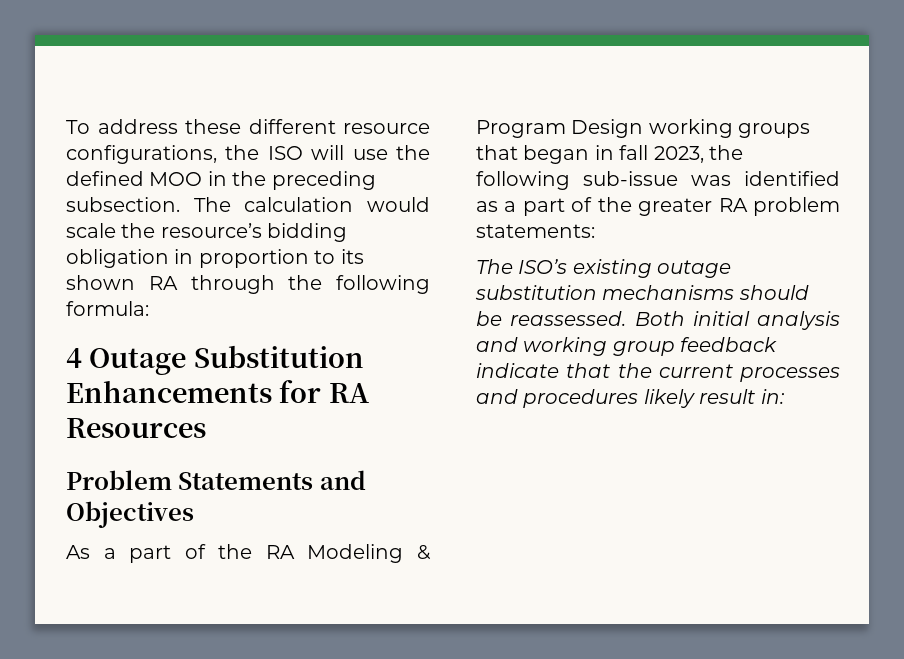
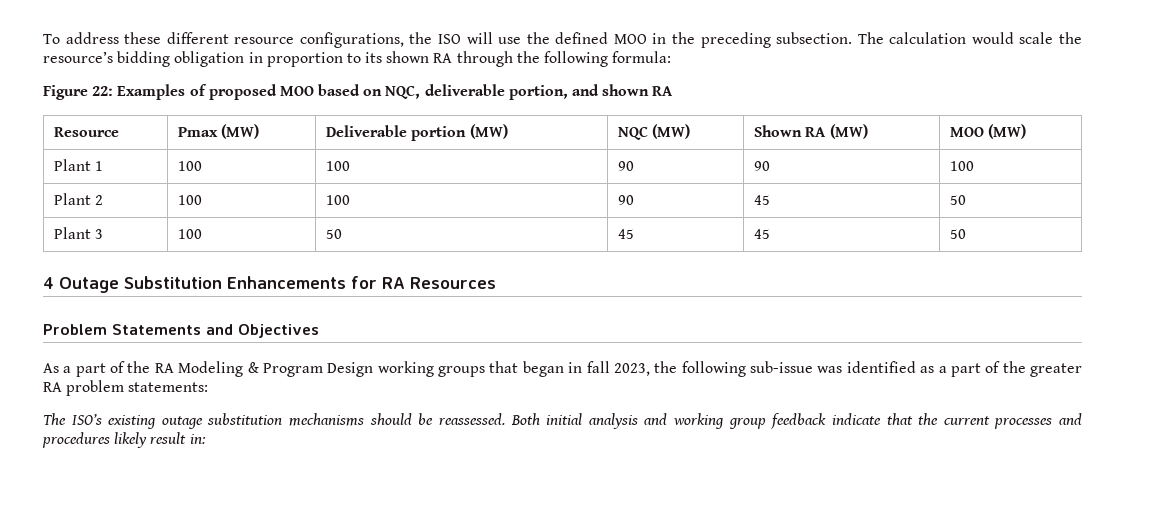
(149, 308) none -> [43,84,674,100] [54,127,120,137] [178,124,260,139] [326,124,508,141] [618,124,691,140] [754,124,868,139] [950,124,1027,139] [54,159,104,171] [178,161,203,171] [326,161,351,171] [618,161,635,171] [754,161,771,171] [950,161,975,171] [54,193,104,205] [178,195,203,205] [326,195,351,205] [618,195,635,205] [754,195,771,205] [950,195,967,205] [54,227,104,239] [178,229,203,239] [326,229,343,239] [618,229,635,239] [754,229,771,239] [950,229,967,239] // Figure 22: Examples of proposed MOO based on NQC, deliverable portion, and shown RA // Resource | Pmax (MW) | Deliverable portion (MW) | NQC (MW) | Shown RA (MW) | MOO (MW) // Plant 1 | 100 | 100 | 90 | 90 | 100 // Plant 2 | 100 | 100 | 90 | 45 | 50 // Plant 3 | 100 | 50 | 45 | 45 | 50

